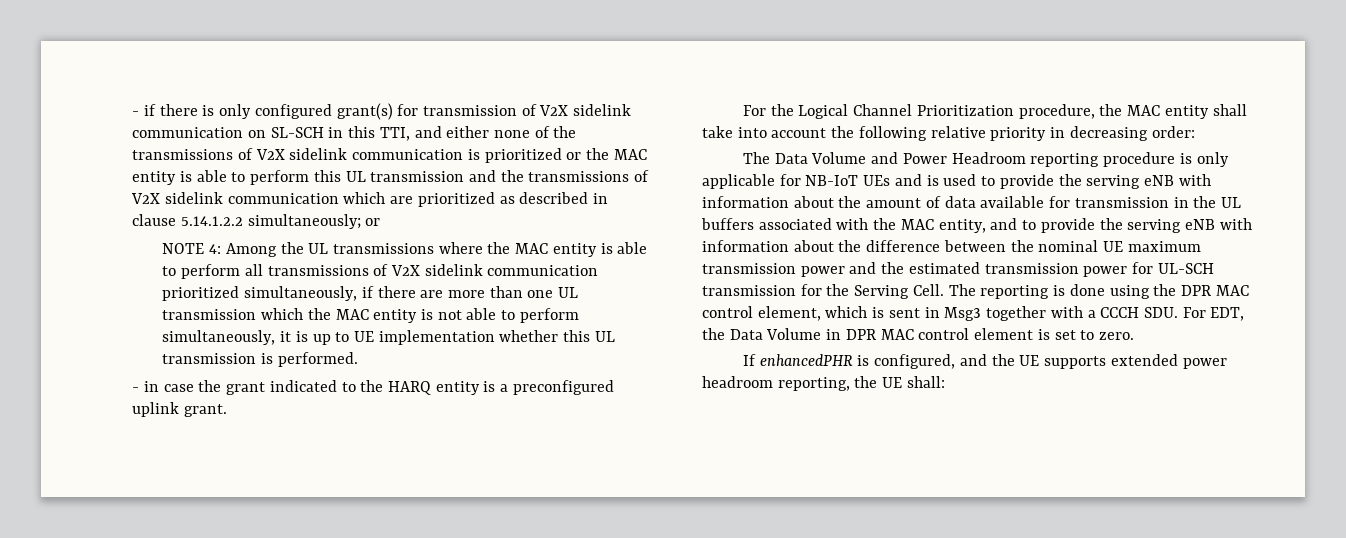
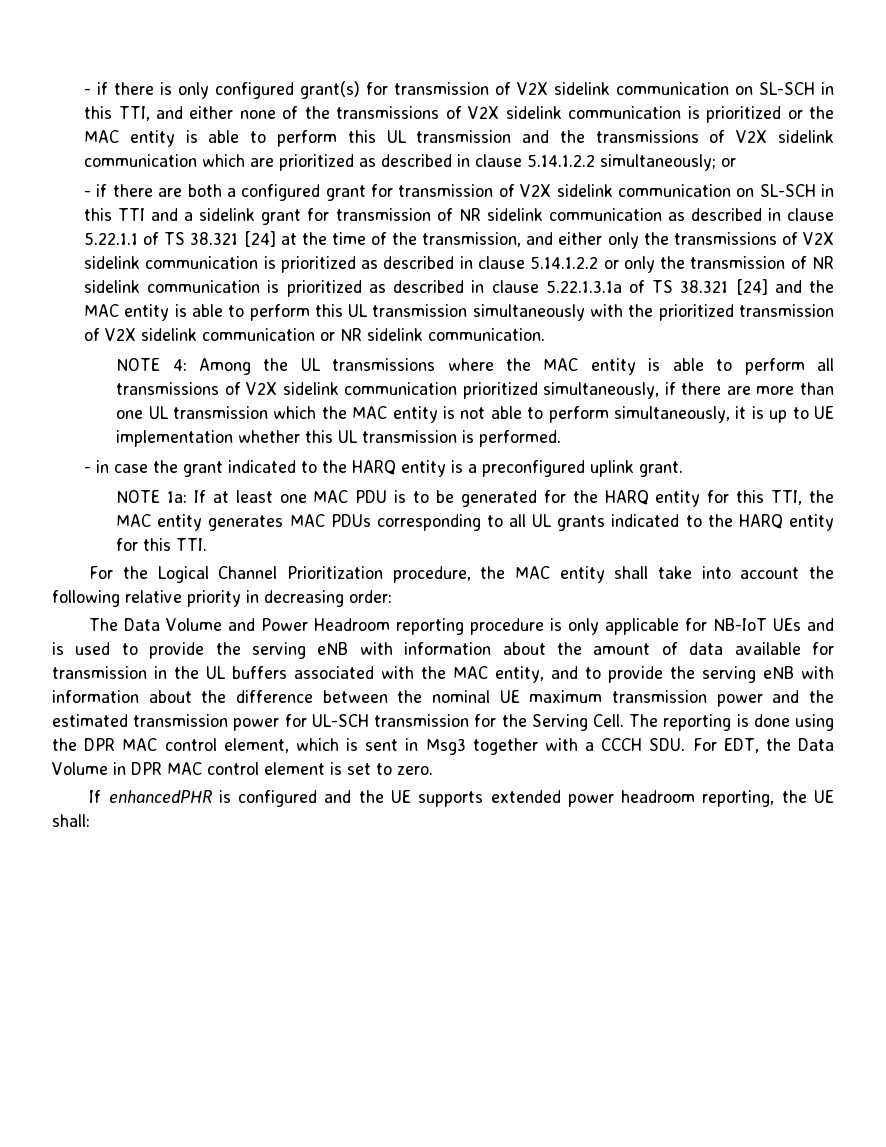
(381, 222) none -> [84,184,834,201] [84,208,835,225] [84,231,834,249] [84,256,834,273] [84,279,835,297] [84,304,835,321] [84,328,546,341] // - if there are both a configured grant for transmission of V2X sidelink communication on SL-SCH in this TTI and a sidelink grant for transmission of NR sidelink communication as described in clause 5.22.1.1 of TS 38.321 [24] at the time of the transmission, and either only the transmissions of V2X sidelink communication is prioritized as described in clause 5.14.1.2.2 or only the transmission of NR sidelink communication is prioritized as described in clause 5.22.1.3.1a of TS 38.321 [24] and the MAC entity is able to perform this UL transmission simultaneously with the prioritized transmission of V2X sidelink communication or NR sidelink communication.
(227, 410) none -> [116,490,835,507] [116,514,834,531] [116,538,208,551] // NOTE 1a: If at least one MAC PDU is to be generated for the HARQ entity for this TTI, the MAC entity generates MAC PDUs corresponding to all UL grants indicated to the HARQ entity for this TTI.
[874,354,956,369] configured, -> [238,790,318,807] configured

